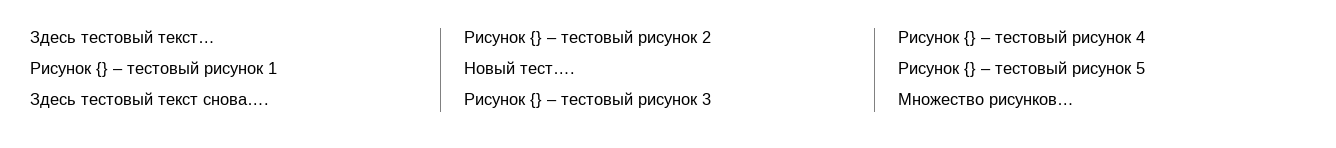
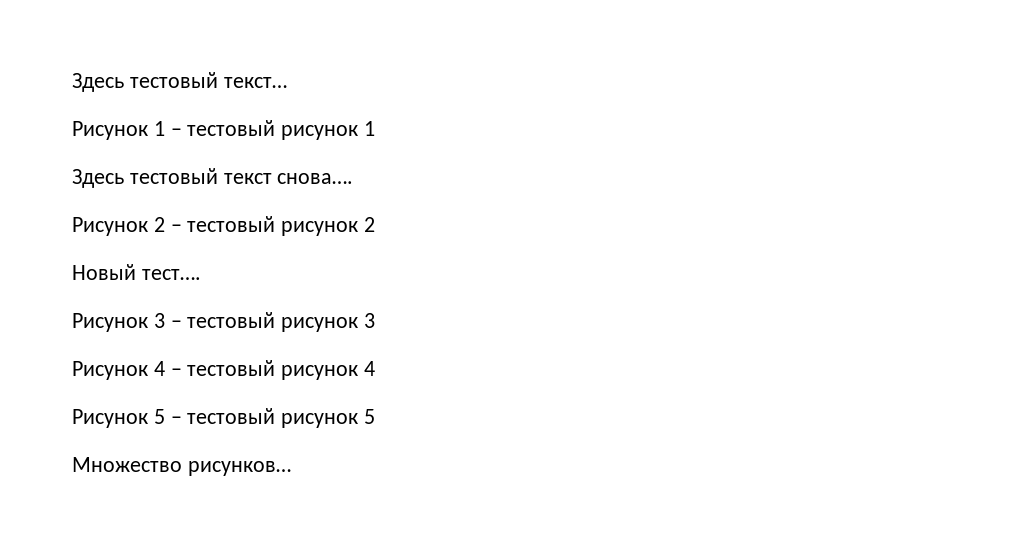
[96,62,108,77] {} -> [153,121,165,136] 1
[530,31,542,46] {} -> [153,217,165,232] 2
[530,93,542,108] {} -> [153,313,165,328] 3
[964,31,976,46] {} -> [153,361,165,376] 4
[964,62,976,77] {} -> [153,409,165,424] 5

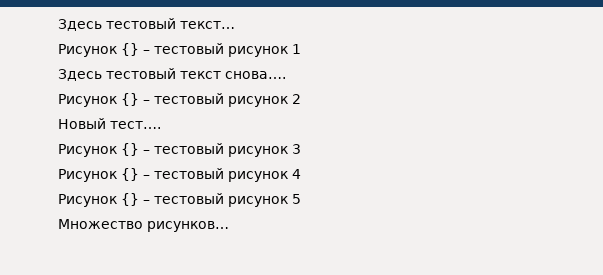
[153,121,165,136] 1 -> [121,43,139,56] {}
[153,217,165,232] 2 -> [121,93,139,106] {}
[153,313,165,328] 3 -> [121,143,139,156] {}
[153,361,165,376] 4 -> [121,168,139,181] {}
[153,409,165,424] 5 -> [121,193,139,206] {}

